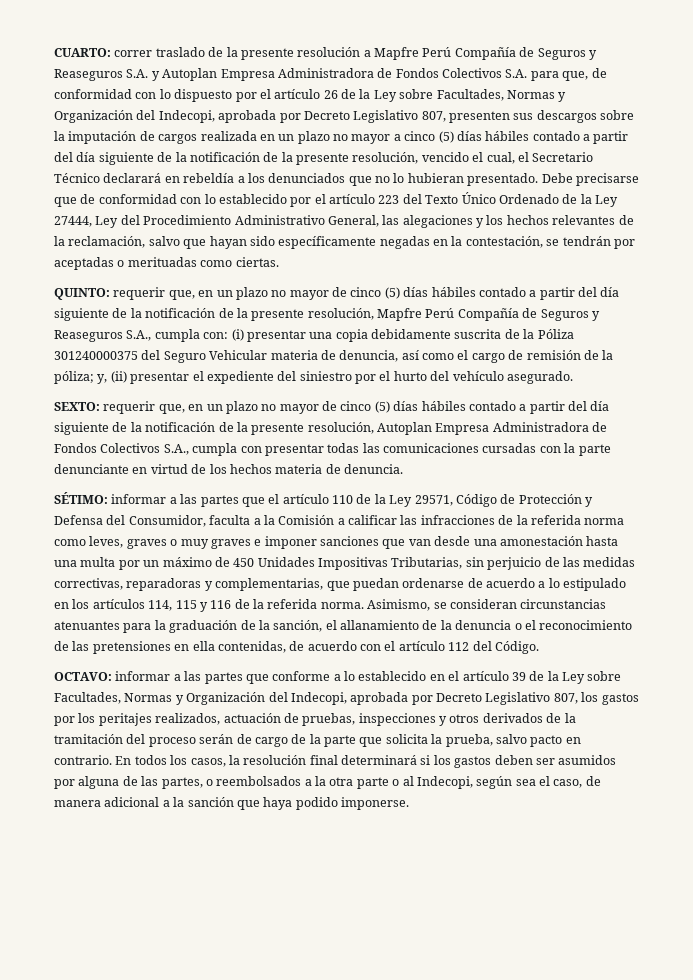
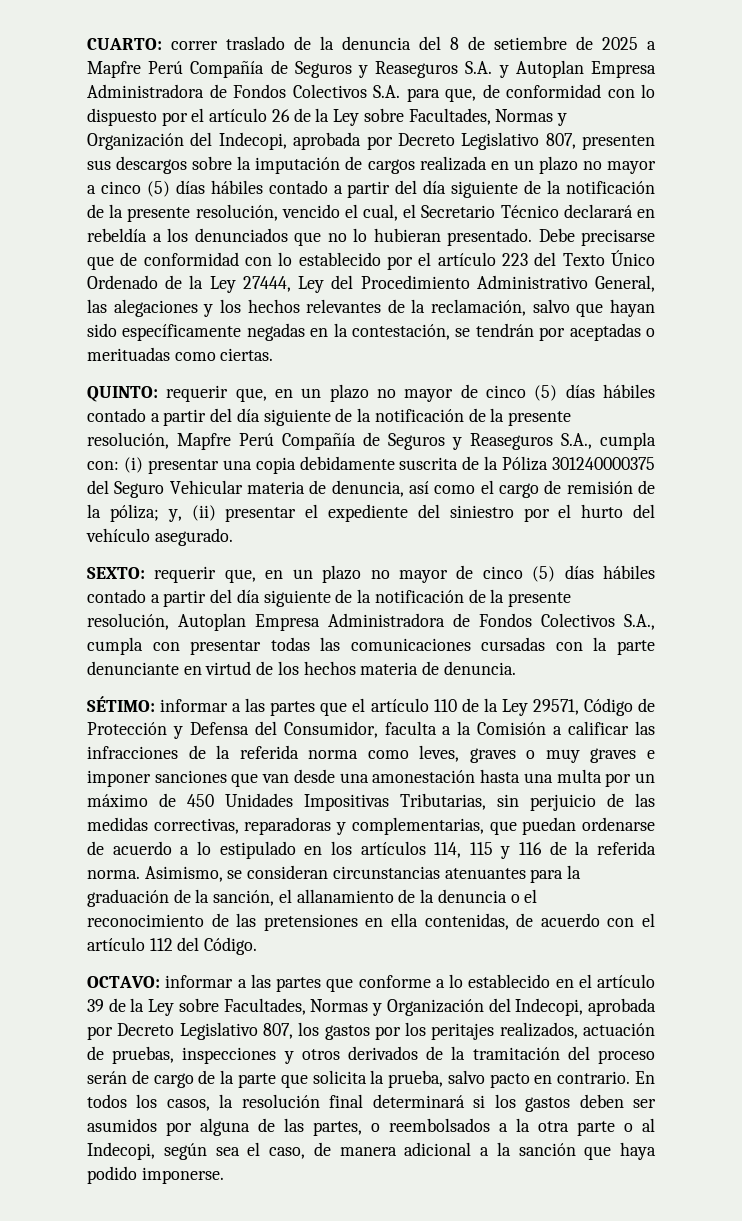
[240,47,361,60] presente resolución -> [342,36,638,50] denuncia del 8 de setiembre de 2025

